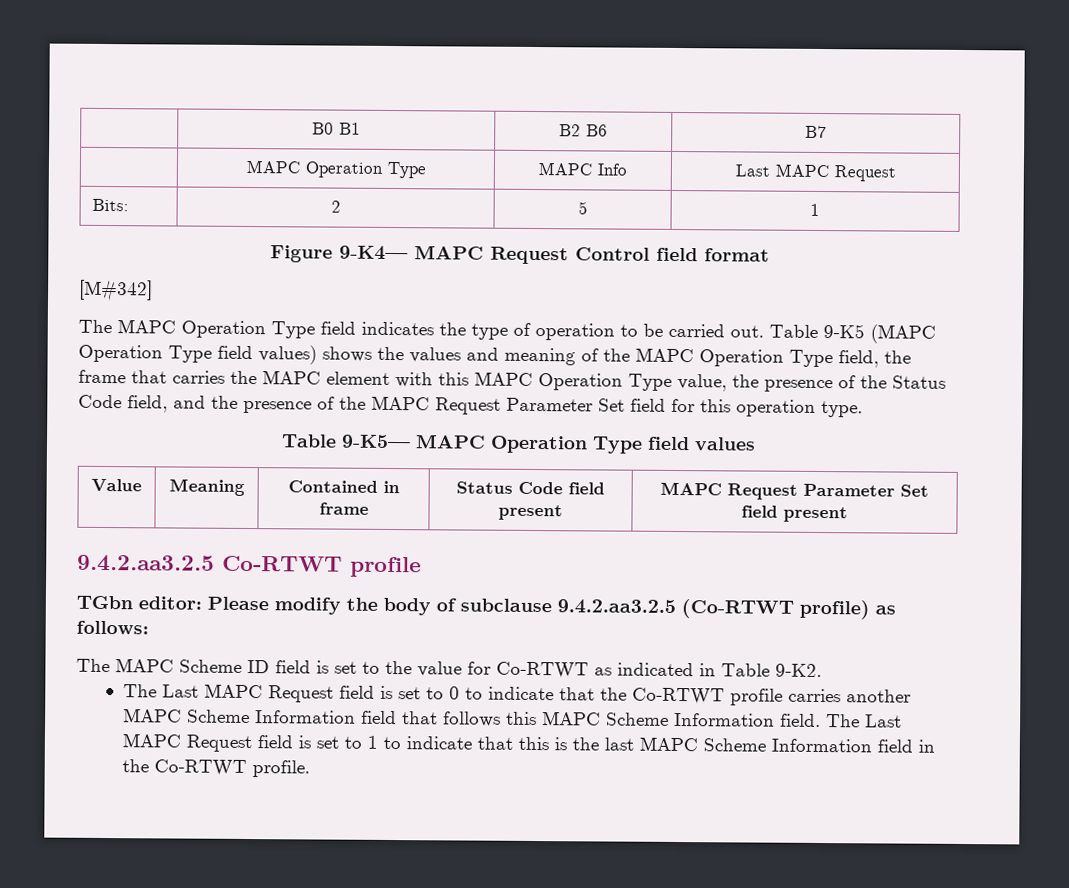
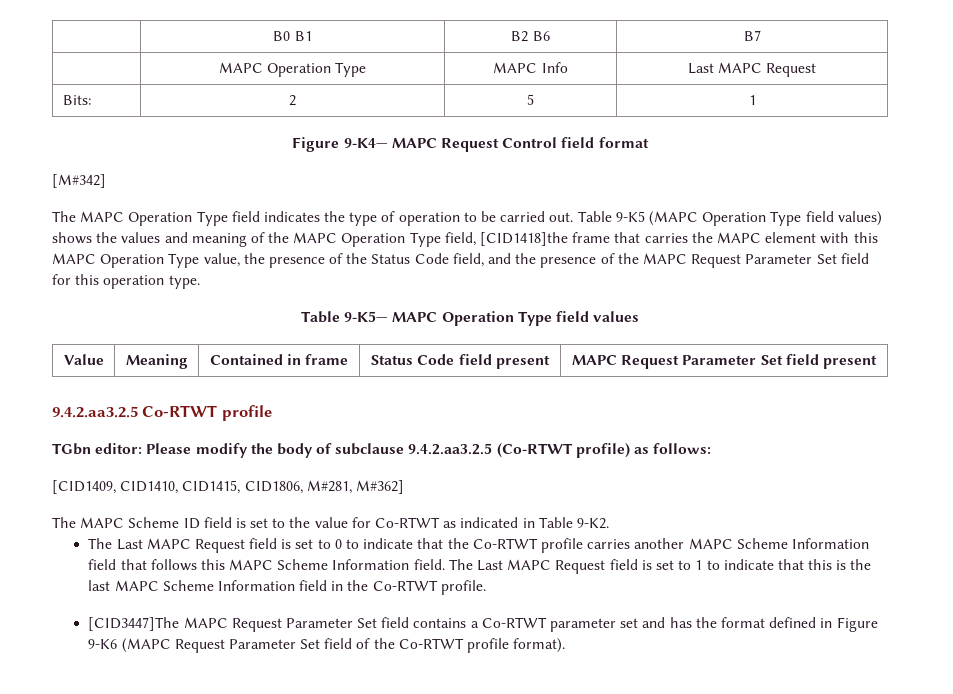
[884,350,911,364] the -> [480,232,569,246] [CID1418]the
(149, 627) none -> [52,480,404,494] // [CID1409, CID1410, CID1415, CID1806, M#281, M#362]
(310, 769) none -> [88,617,878,632] [88,638,566,653] // [CID3447]The MAPC Request Parameter Set field contains a Co-RTWT parameter set and has the format defined in Figure 9-K6 (MAPC Request Parameter Set field of the Co-RTWT profile format).

